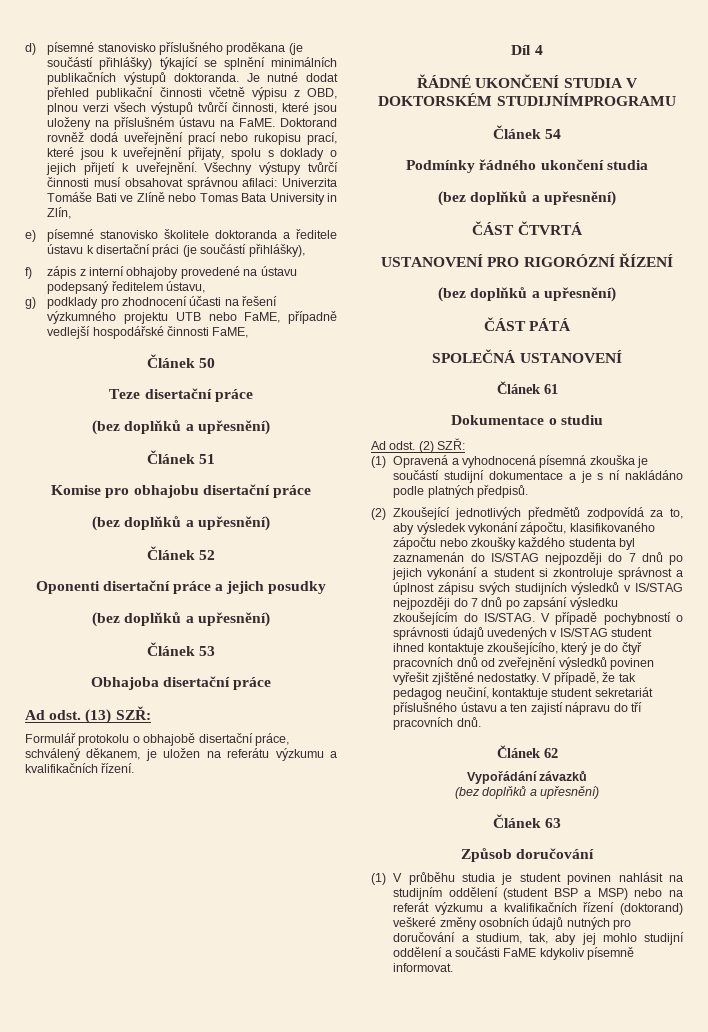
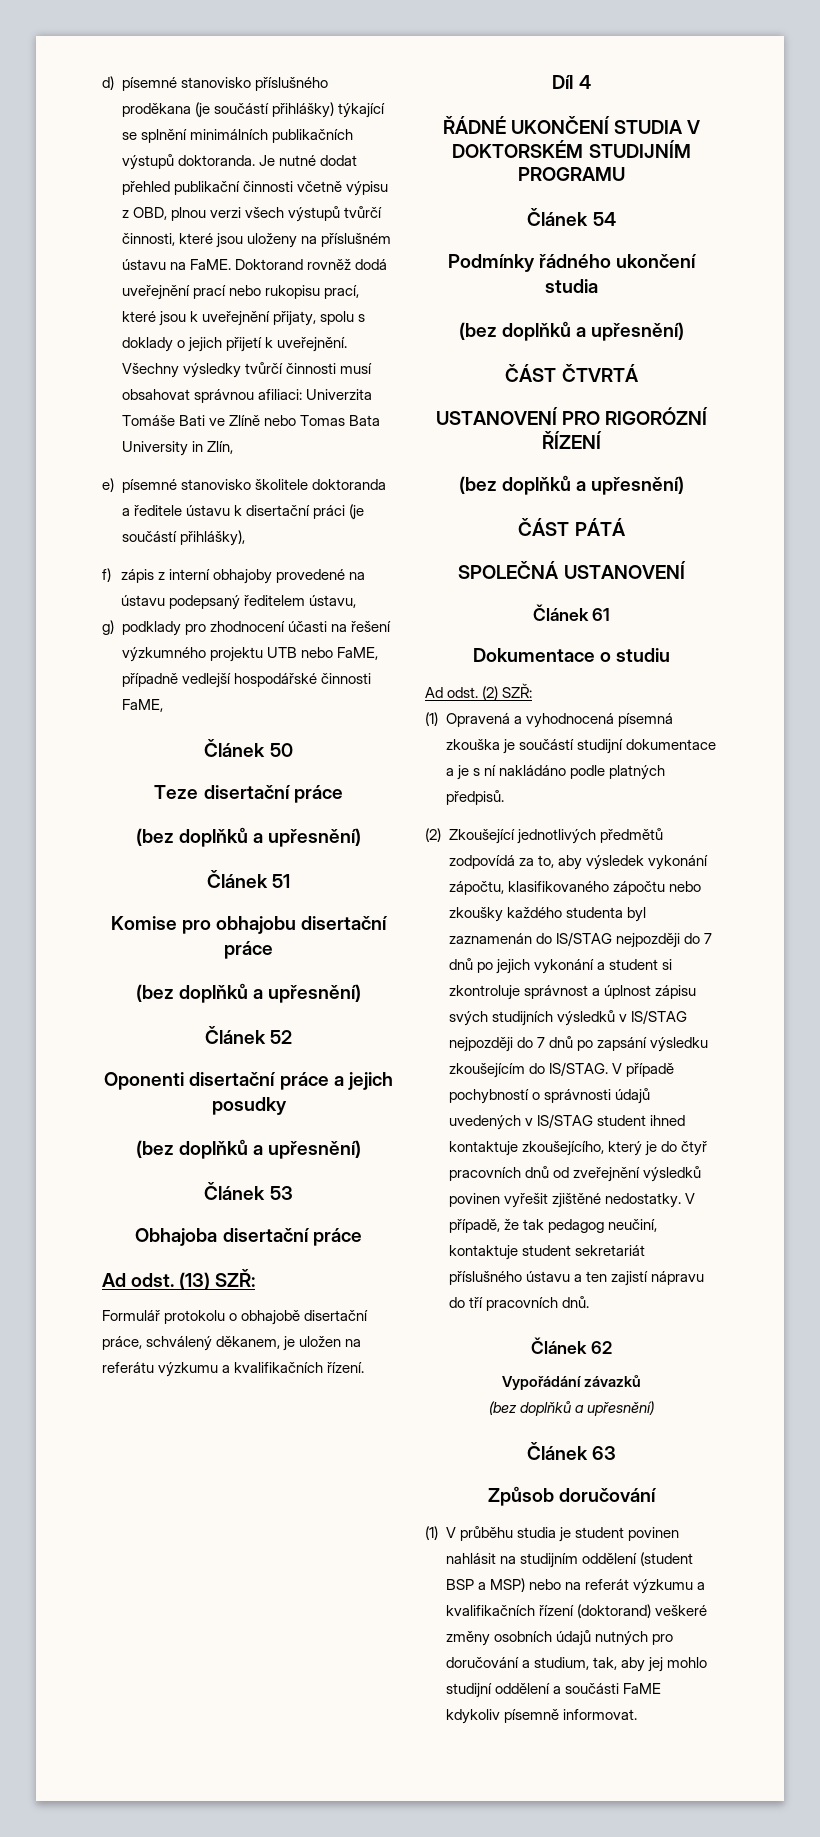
[259,162,302,175] výstupy -> [182,363,241,378] výsledky
[242,178,278,187] afilaci: -> [257,389,302,400] afiliaci:
[496,93,676,106] STUDIJNÍMPROGRAMU -> [588,140,691,158] [518,167,625,181] STUDIJNÍM PROGRAMU

